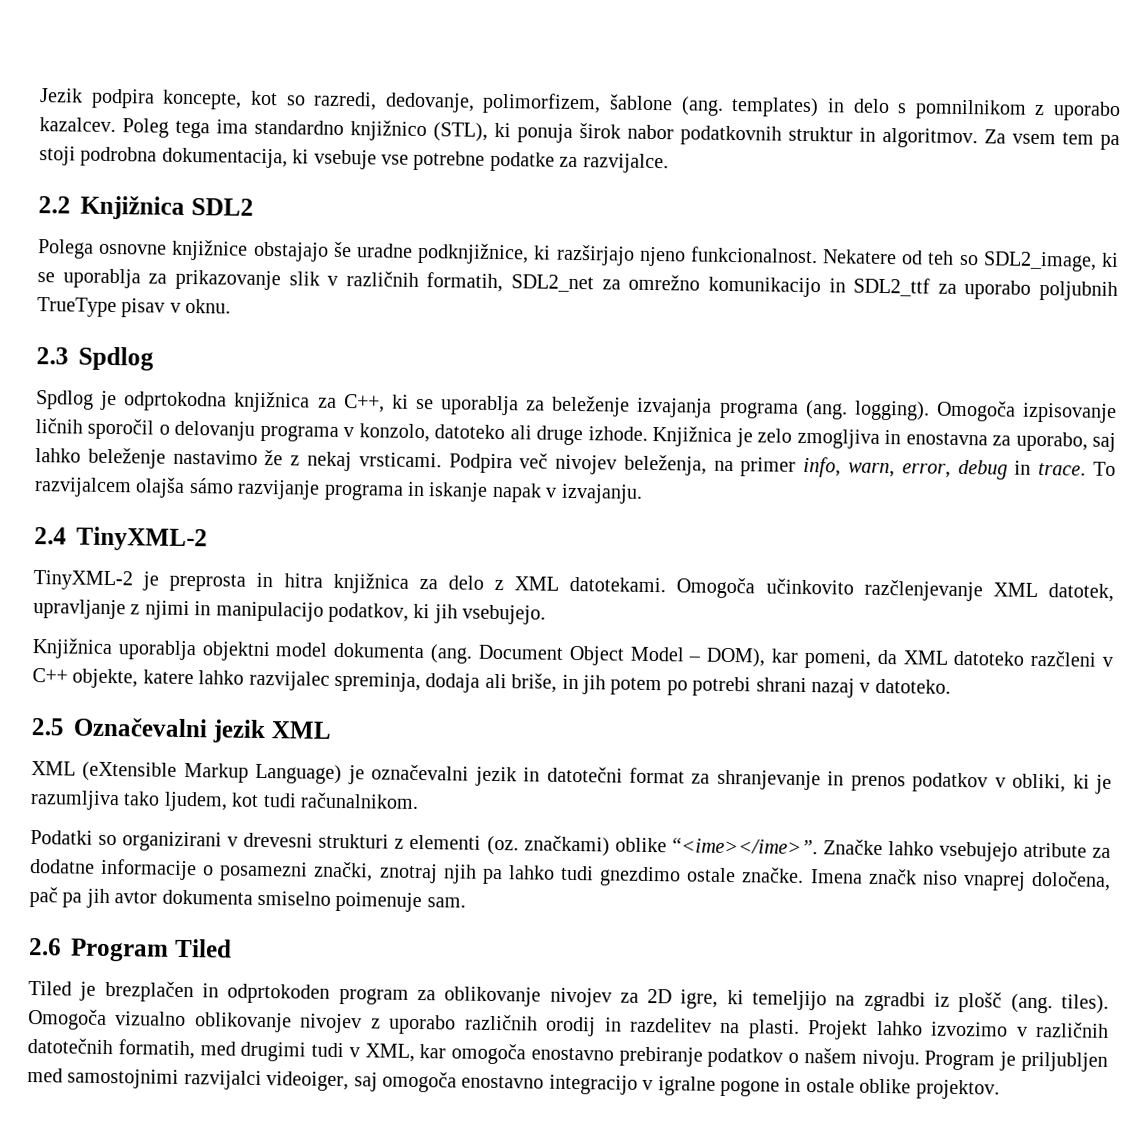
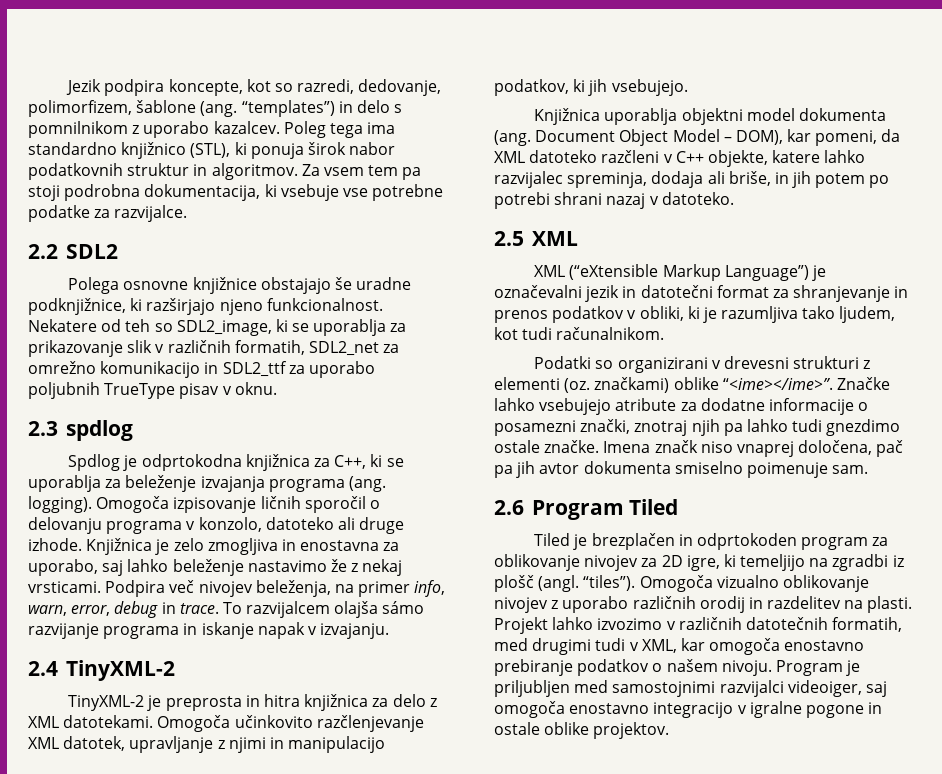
[731,97,820,118] templates) -> [241,100,335,117] “templates”)
[80,195,185,220] Knjižnica -> (58, 251) none
[78,346,154,371] Spdlog -> [65,420,133,441] spdlog
[73,717,266,744] Označevalni jezik -> (524, 238) none
[82,761,343,785] (eXtensible Markup Language) -> [569,264,809,281] (“eXtensible Markup Language”)
[1010,993,1109,1014] (ang. tiles). -> [538,575,636,592] (angl. “tiles”).

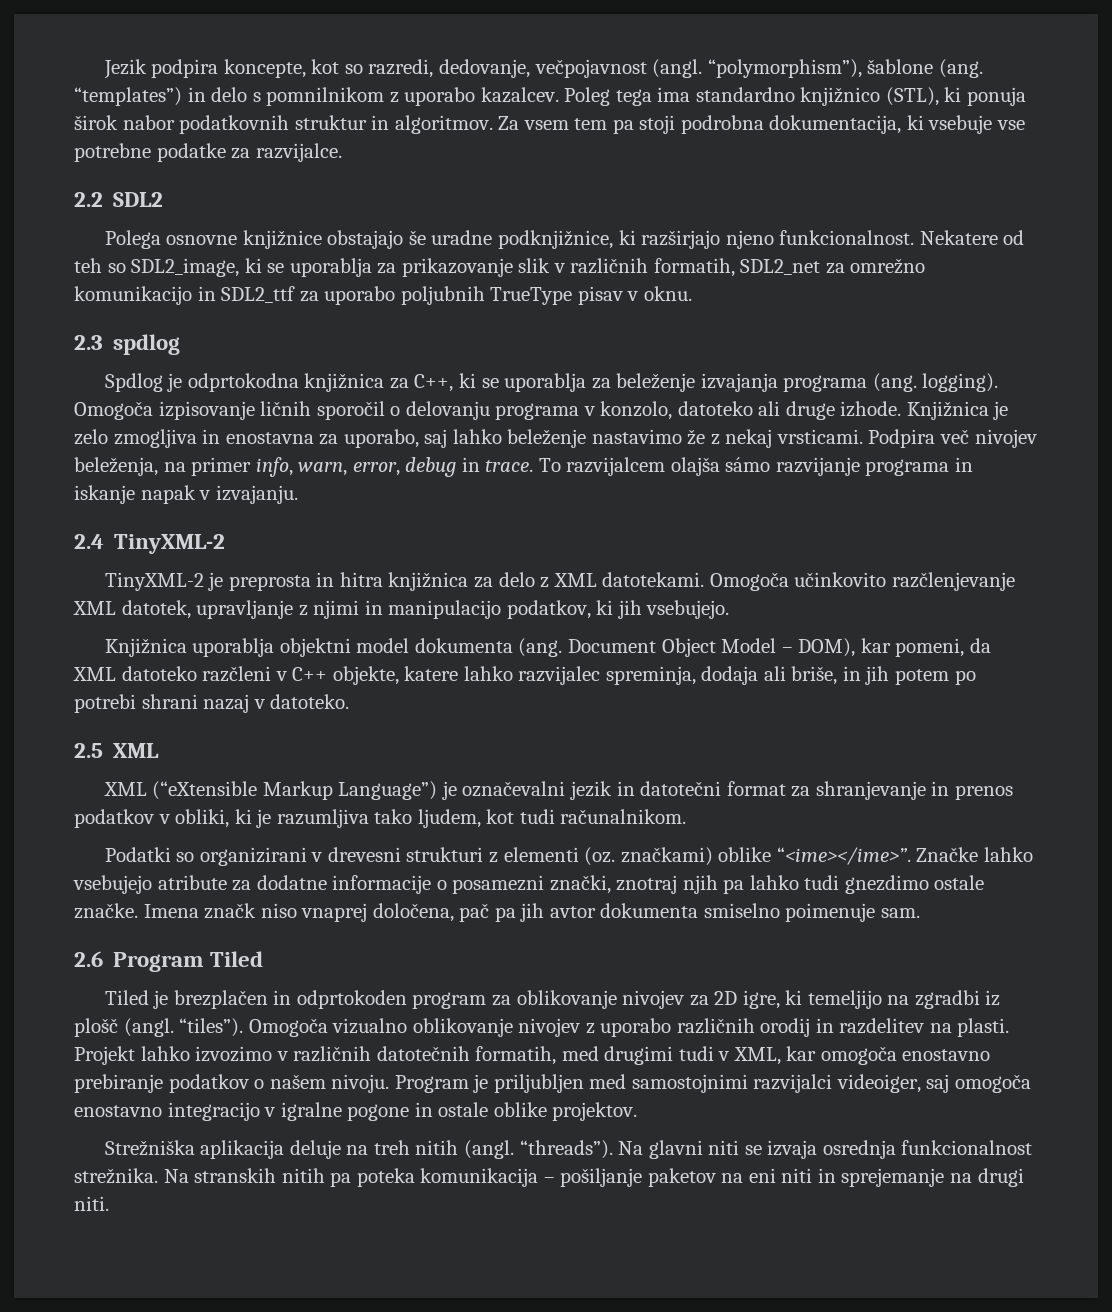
[28,100,132,117] polimorfizem, -> [534,59,862,78] večpojavnost (angl. “polymorphism”),
(670, 730) none -> [104,1140,1033,1159] [74,1168,1024,1187] [74,1196,109,1211] // Strežniška aplikacija deluje na treh nitih (angl. “threads”). Na glavni niti se izvaja osrednja funkcionalnost strežnika. Na stranskih nitih pa poteka komunikacija – pošiljanje paketov na eni niti in sprejemanje na drugi niti.

